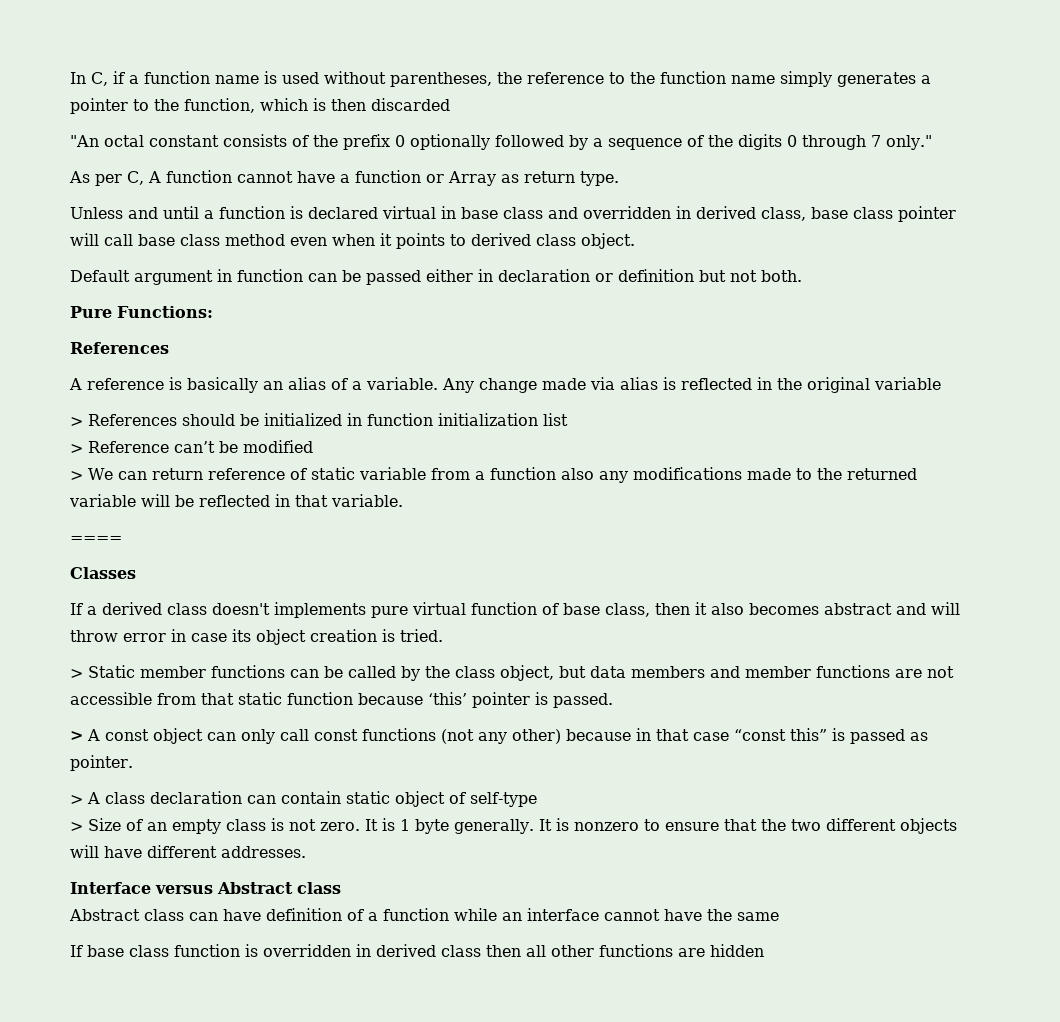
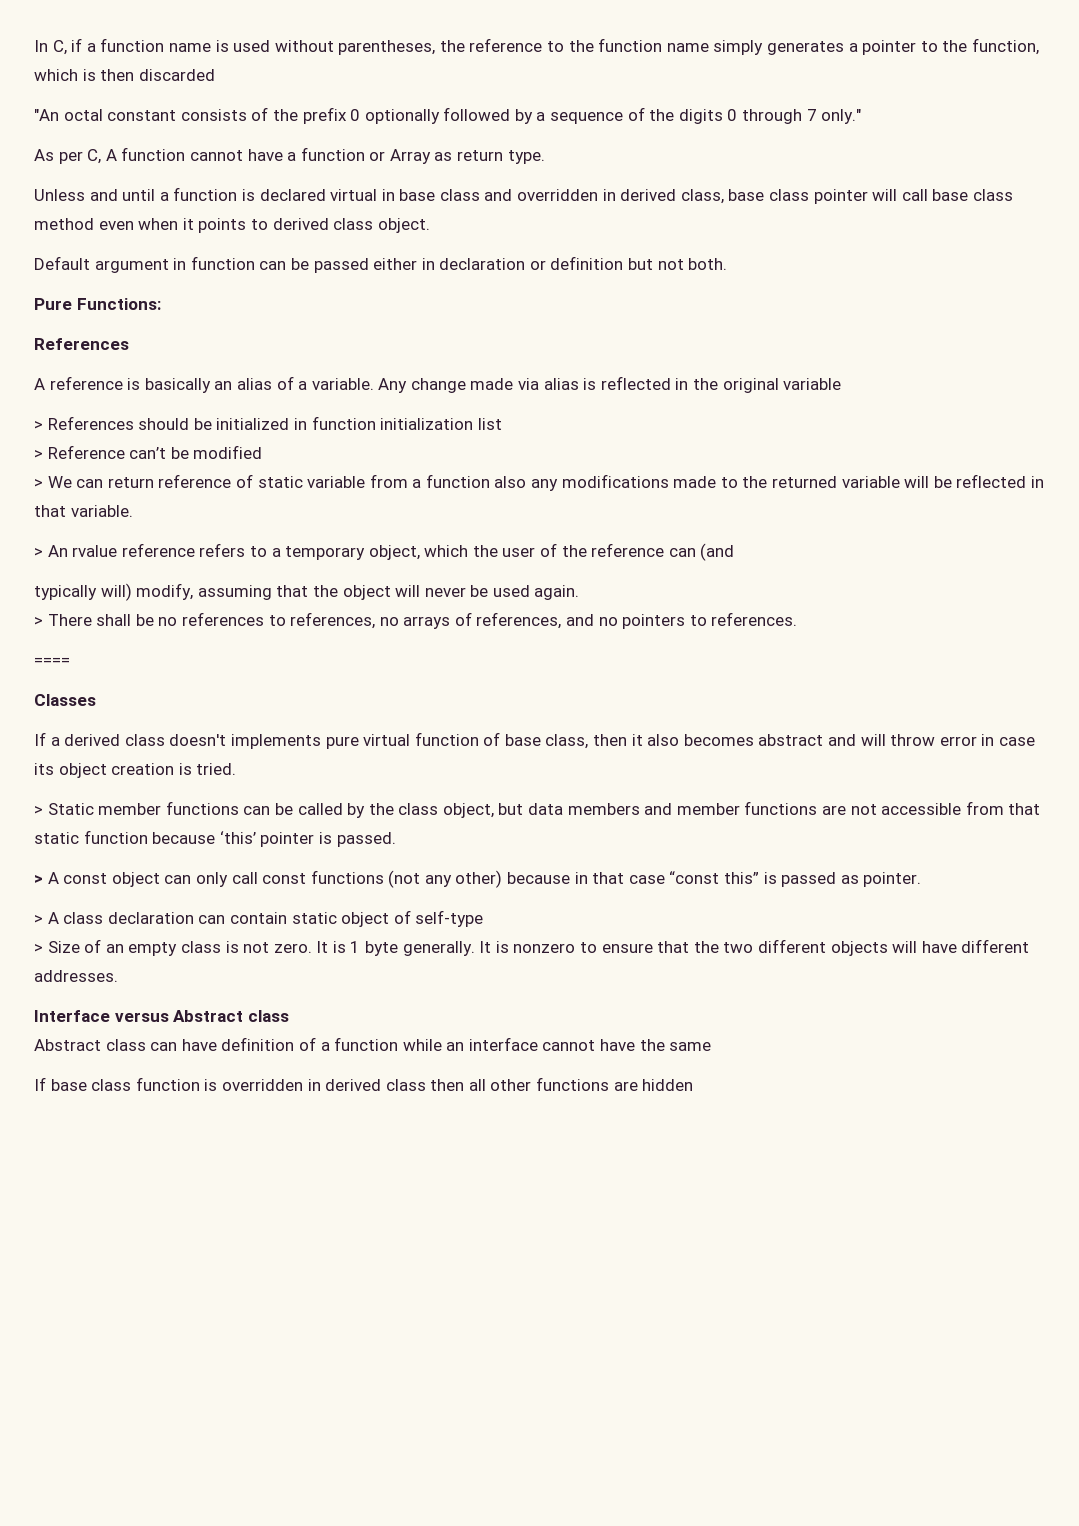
(403, 500) none -> [34,543,735,561] [34,583,580,601] [34,612,798,629] // > An rvalue reference refers to a temporary object, which the user of the reference can (and // typically will) modify, assuming that the object will never be used again. // > There shall be no references to references, no arrays of references, and no pointers to references.

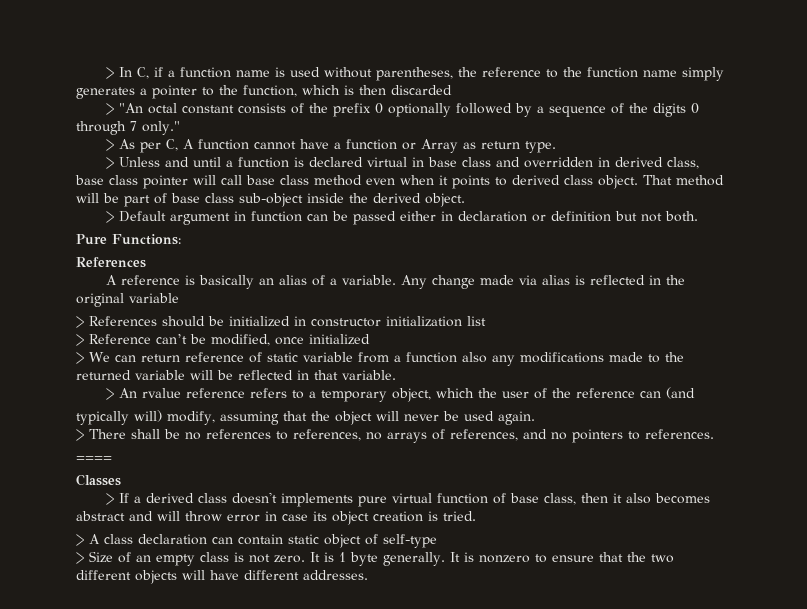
(34, 46) none -> [105,67,114,79] >
(215, 75) none -> [105,103,114,115] >
(862, 116) none -> [105,139,114,151] >
(545, 157) none -> [105,157,114,169] >
(430, 225) // -> [643,175,724,186] [76,193,465,207] [105,211,114,223] That method will be part of base class sub-object inside the derived object. // >
[311,416,376,430] function -> [311,318,381,327] constructor
[193,445,263,459] modified -> [211,334,370,346] modified, once initialized
(96, 700) none -> [105,493,114,505] >
[34,801,1041,818] [34,830,396,847] [34,870,922,888] // > Static member functions can be called by the class object, but data members and member functions are not accessible from that static function because ‘this’ pointer is passed. // > A const object can only call const functions (not any other) because in that case “const this” is passed as pointer. -> (476, 516) none
[34,1010,289,1022] [34,1037,712,1051] [34,1077,694,1091] // Interface versus Abstract class // Abstract class can have definition of a function while an interface cannot have the same // If base class function is overridden in derived class then all other functions are hidden -> (368, 575) none

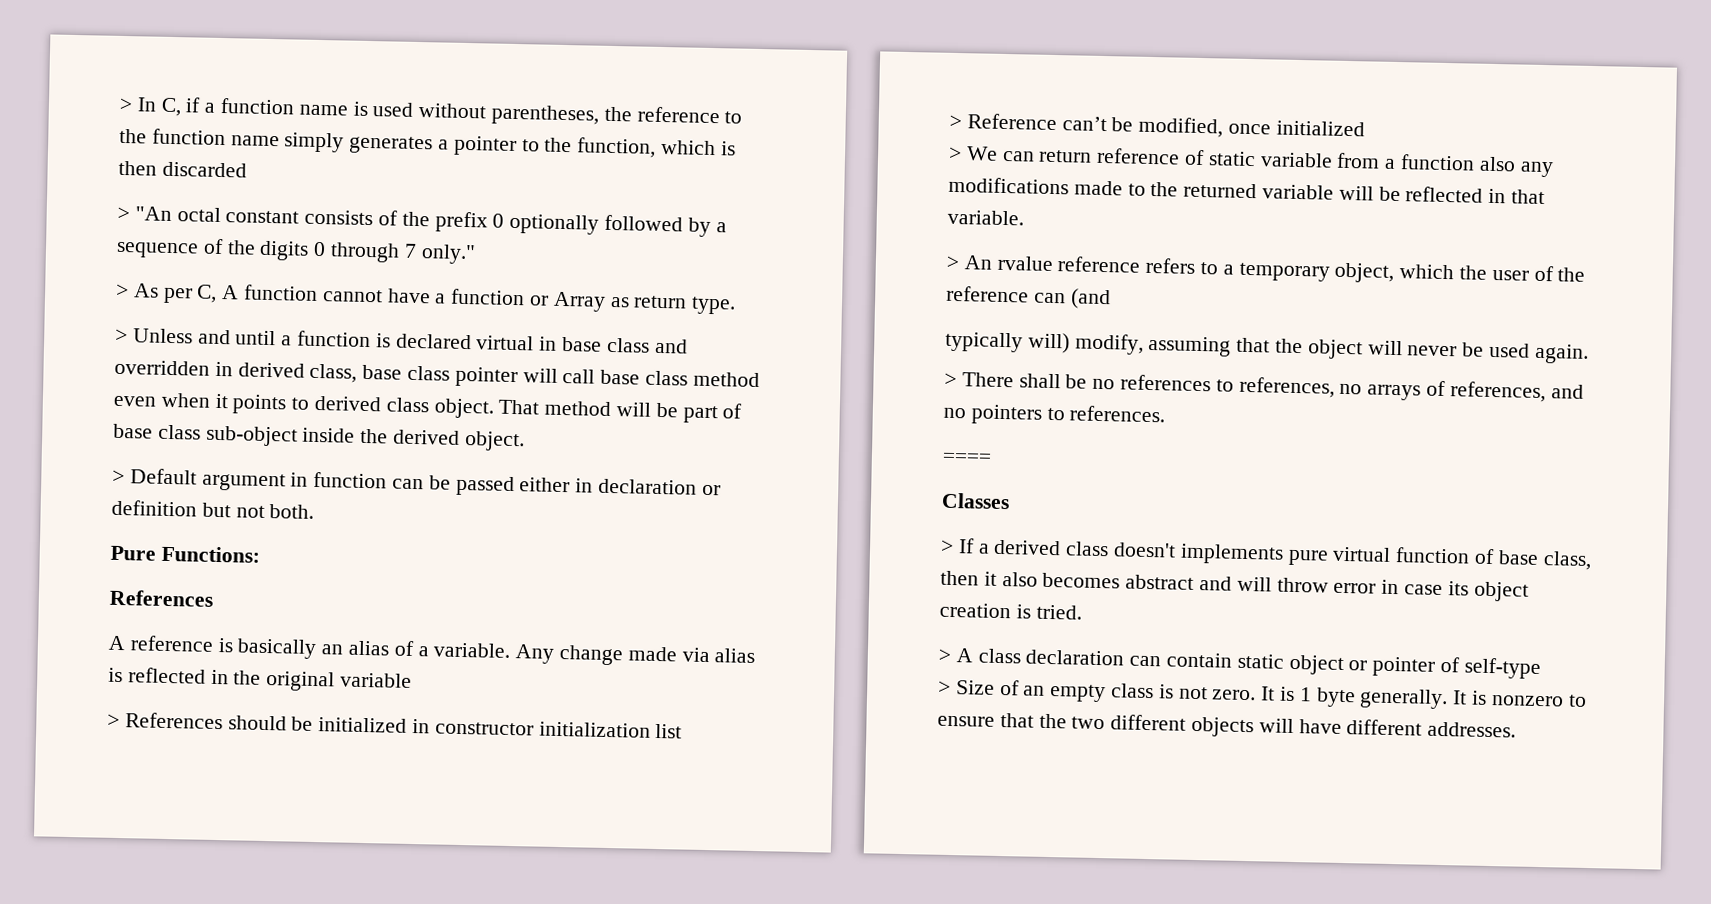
(361, 541) none -> [1348,656,1436,677] or pointer

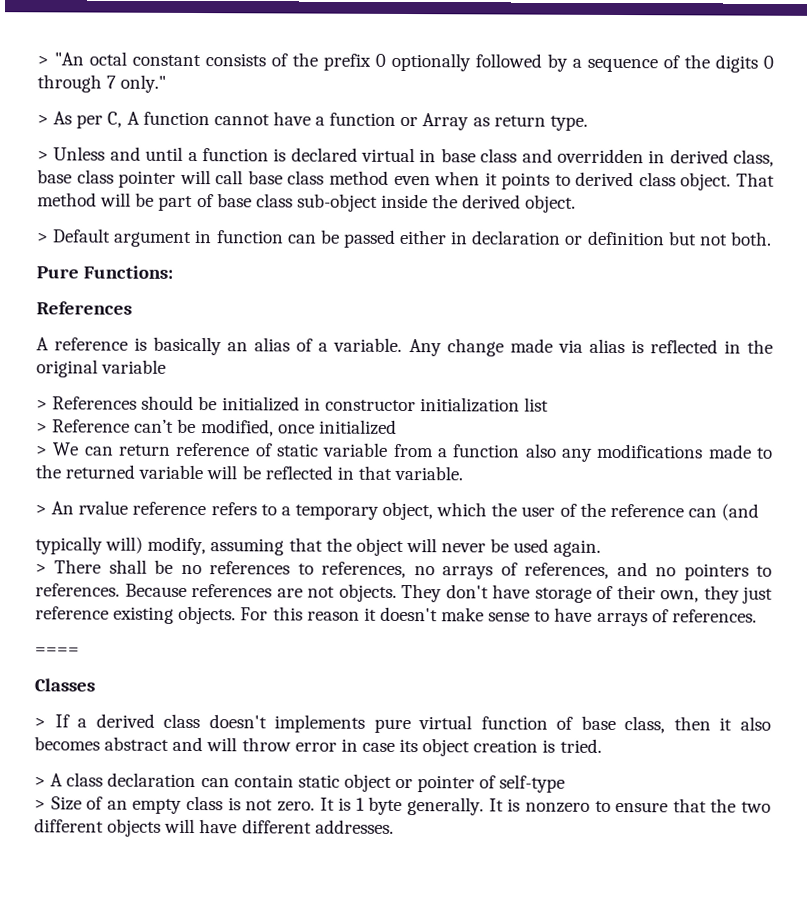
[119,97,743,126] [119,128,736,158] [118,160,247,178] [117,206,130,221] > In C, if a function name is used without parentheses, the reference to the function name simply generates a pointer to the function, which is then discarded // > -> [37,55,49,66] >
(1166, 414) none -> [124,583,773,604] [35,605,757,627] Because references are not objects. They don't have storage of their own, they just reference existing objects. For this reason it doesn't make sense to have arrays of references.

